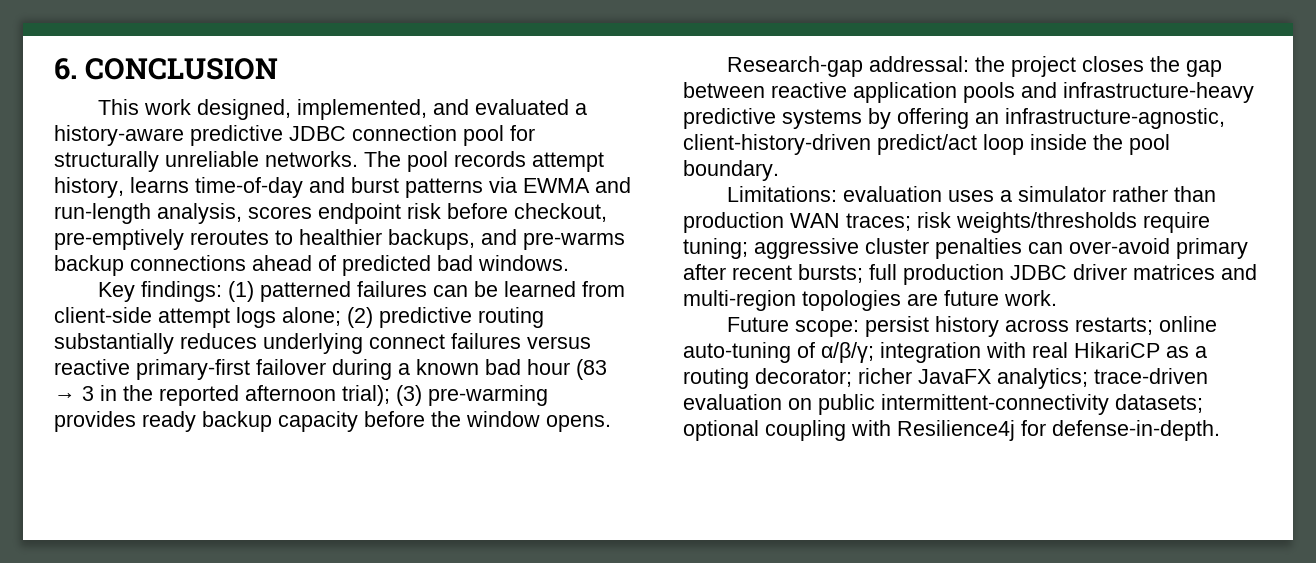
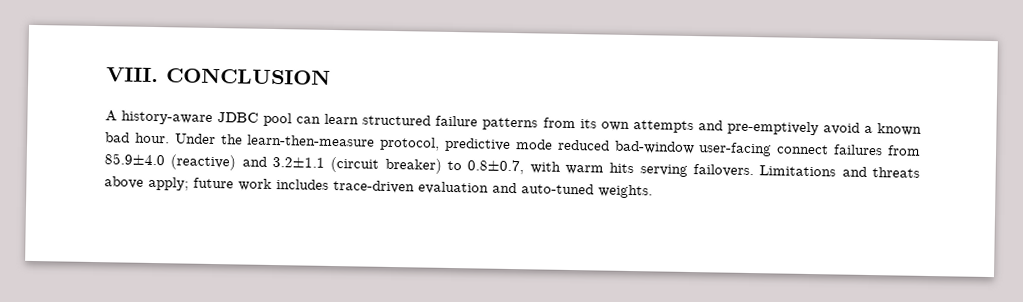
[54,58,77,80] 6. -> [106,67,159,83] VIII.
[97,99,587,120] [54,125,535,146] [54,151,604,172] [54,177,631,198] [54,203,607,224] [54,229,625,250] [54,255,569,276] [97,281,625,302] [54,307,544,328] [54,333,591,354] [54,359,607,380] [54,385,548,406] [54,411,611,432] [726,56,1222,77] [683,82,1254,103] [683,108,1225,129] [683,134,1170,155] [683,160,779,181] [726,186,1216,202] [683,212,1210,233] [683,238,1248,259] [683,264,1257,285] [683,290,1057,311] [726,316,1217,337] [683,342,1207,363] [683,368,1208,389] [683,394,1203,415] [683,420,1220,441] This work designed, implemented, and evaluated a history-aware predictive JDBC connection pool for structurally unreliable networks. The pool records attempt history, learns time-of-day and burst patterns via EWMA and run-length analysis, scores endpoint risk before checkout, pre-emptively reroutes to healthier backups, and pre-warms backup connections ahead of predicted bad windows. // Key findings: (1) patterned failures can be learned from client-side attempt logs alone; (2) predictive routing substantially reduces underlying connect failures versus reactive primary-first failover during a known bad hour (83 → 3 in the reported afternoon trial); (3) pre-warming provides ready backup capacity before the window opens. // Research-gap addressal: the project closes the gap between reactive application pools and infrastructure-heavy predictive systems by offering an infrastructure-agnostic, client-history-driven predict/act loop inside the pool boundary. // Limitations: evaluation uses a simulator rather than production WAN traces; risk weights/thresholds require tuning; aggressive cluster penalties can over-avoid primary after recent bursts; full production JDBC driver matrices and multi-region topologies are future work. // Future scope: persist history across restarts; online auto-tuning of α/β/γ; integration with real HikariCP as a routing decorator; richer JavaFX analytics; trace-driven evaluation on public intermittent-connectivity datasets; optional coupling with Resilience4j for defense-in-depth. -> [105,110,922,136] [105,132,921,157] [104,153,921,178] [104,176,653,199] A history-aware JDBC pool can learn structured failure patterns from its own attempts and pre-emptively avoid a known bad hour. Under the learn-then-measure protocol, predictive mode reduced bad-window user-facing connect failures from 85.9±4.0 (reactive) and 3.2±1.1 (circuit breaker) to 0.8±0.7, with warm hits serving failovers. Limitations and threats above apply; future work includes trace-driven evaluation and auto-tuned weights.

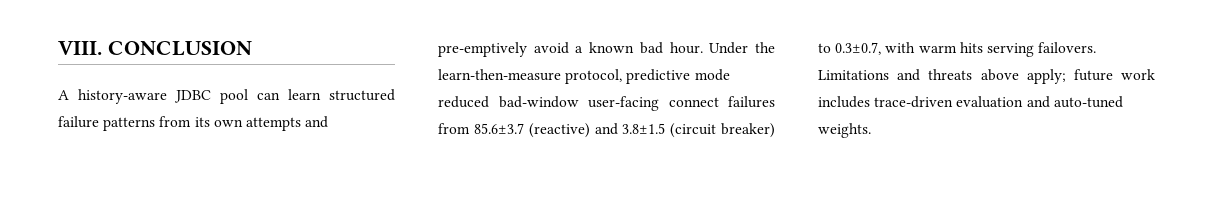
[104,153,165,166] 85.9±4.0 -> [473,123,524,134] 85.6±3.7
[272,157,325,168] 3.2±1.1 -> [622,123,666,134] 3.8±1.5
[467,159,525,175] 0.8±0.7, -> [835,42,882,55] 0.3±0.7,

